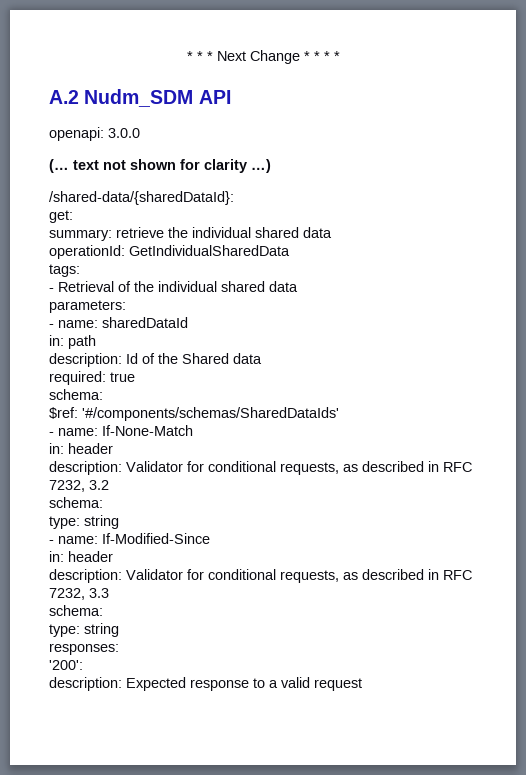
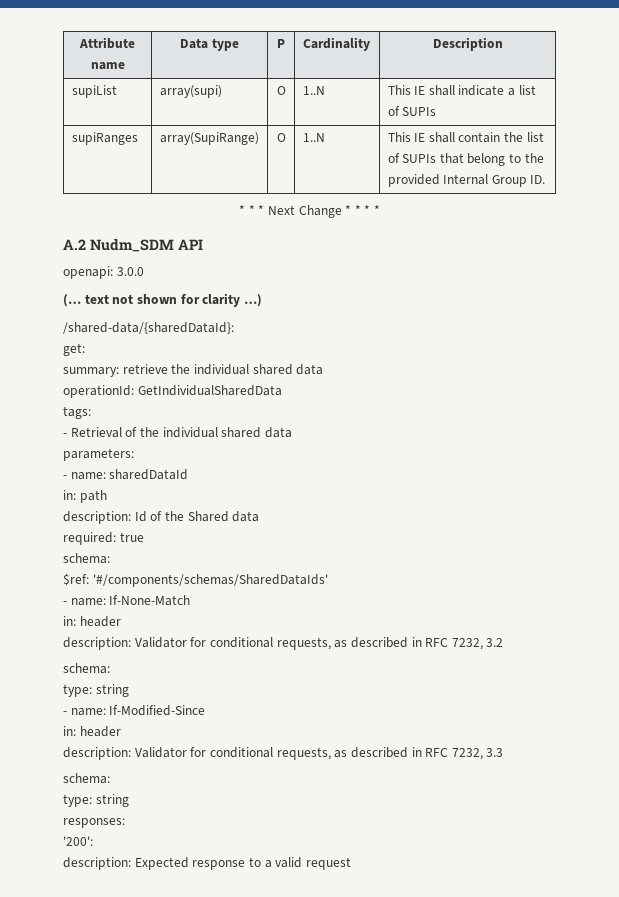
(186, 56) none -> [79,37,135,49] [90,62,125,70] [180,38,239,51] [277,39,285,48] [302,37,370,51] [432,37,503,51] [71,85,117,98] [159,85,222,98] [276,86,286,95] [302,86,325,95] [387,85,536,96] [387,106,437,116] [71,132,138,145] [159,132,259,145] [276,133,286,142] [302,133,325,142] [387,132,544,143] [387,153,544,166] [387,174,546,187] Attribute name | Data type | P | Cardinality | Description // supiList | array(supi) | O | 1..N | This IE shall indicate a list of SUPIs // supiRanges | array(SupiRange) | O | 1..N | This IE shall contain the list of SUPIs that belong to the provided Internal Group ID. //

